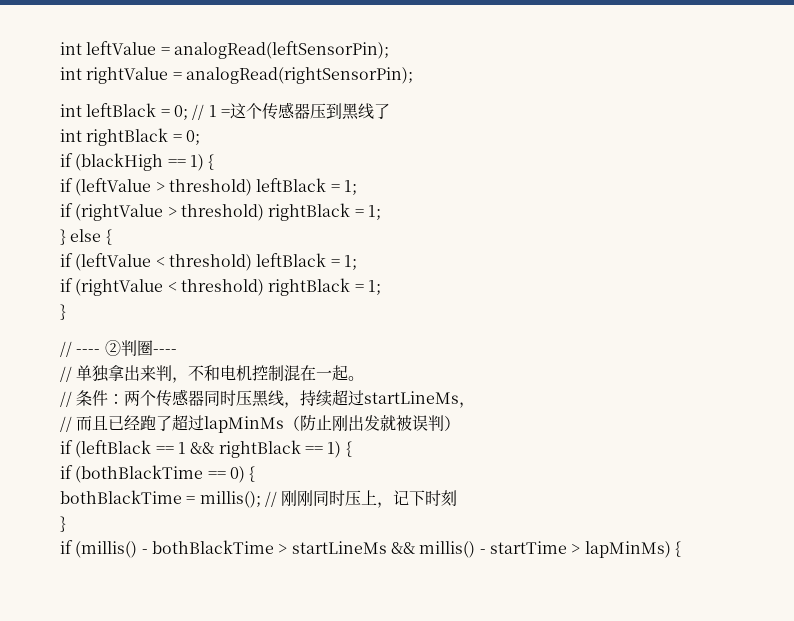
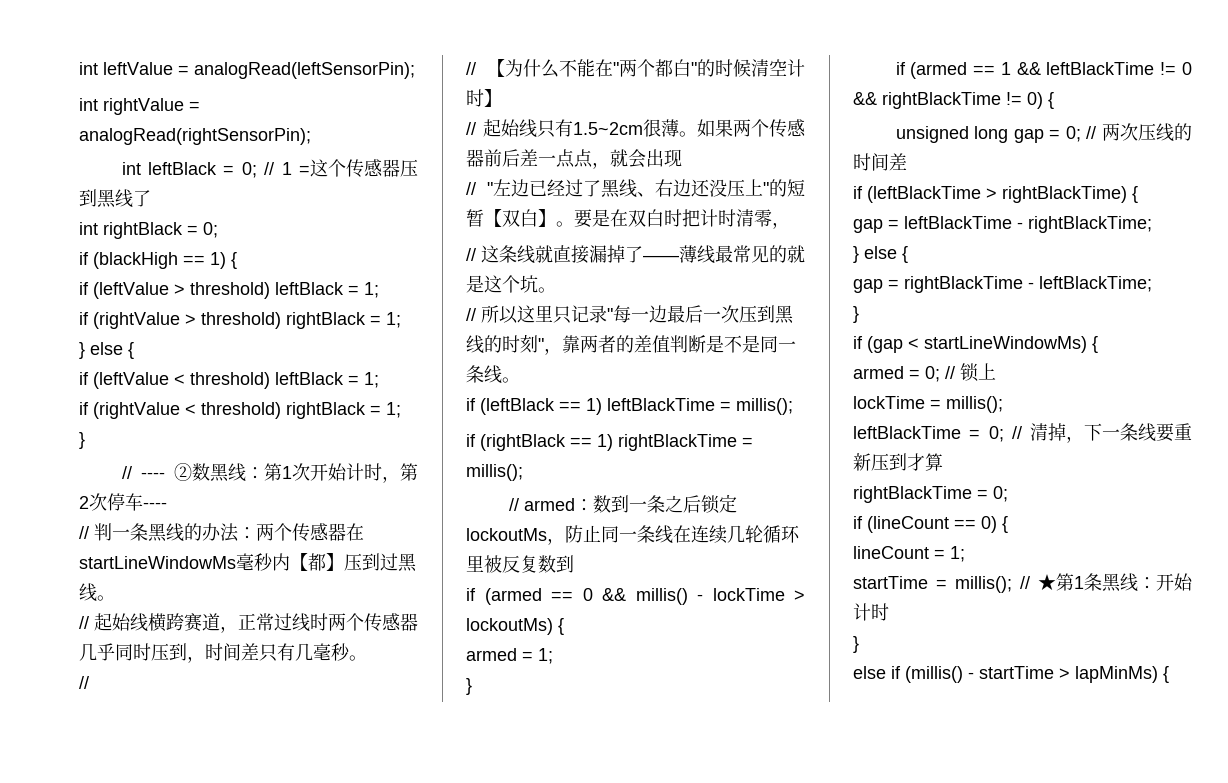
[120,340,177,357] [60,365,365,383] [60,389,476,408] [60,414,461,433] [60,440,352,458] [60,465,256,483] [60,490,458,508] [60,516,66,532] 判圈---- // // 单独拿出来判，不和电机控制混在一起。 // // 条件：两个传感器同时压黑线，持续超过startLineMs， // // 而且已经跑了超过lapMinMs（防止刚出发就被误判） // if (leftBlack == 1 && rightBlack == 1) { // if (bothBlackTime == 0) { // bothBlackTime = millis(); // 刚刚同时压上，记下时刻 // } // -> [191,463,418,483] [79,493,167,511] [79,523,364,542] [79,553,417,572] [79,583,115,602] [79,613,418,633] [79,643,367,663] [79,676,89,689] [466,59,805,78] [466,89,502,107] [466,119,806,138] [466,149,682,169] [466,179,805,198] [466,209,790,229] [466,245,805,264] [466,275,556,293] [466,305,794,324] [466,334,796,355] [466,365,520,384] [466,398,793,415] [466,434,753,451] [466,464,523,481] [508,494,737,514] [466,525,800,545] [466,555,574,573] [466,588,805,605] [466,618,564,635] [466,648,553,664] [466,678,472,695] [895,62,1192,79] [853,92,1054,109] [895,123,1192,143] [853,153,907,171] [853,186,1138,203] [853,216,1152,233] [853,246,908,263] [853,276,1152,293] [853,306,859,323] [853,336,1098,353] [853,363,996,382] [853,396,1003,413] [853,423,1192,443] [853,453,943,471] [853,486,1008,503] [853,516,1008,533] [853,546,965,562] [853,573,1193,593] [853,603,889,621] [853,636,859,653] [853,666,886,679] 数黑线：第1次开始计时，第2次停车---- // // 判一条黑线的办法：两个传感器在startLineWindowMs毫秒内【都】压到过黑线。 // // 起始线横跨赛道，正常过线时两个传感器几乎同时压到，时间差只有几毫秒。 // // // // 【为什么不能在"两个都白"的时候清空计时】 // // 起始线只有1.5~2cm很薄。如果两个传感器前后差一点点，就会出现 // // "左边已经过了黑线、右边还没压上"的短暂【双白】。要是在双白时把计时清零， // // 这条线就直接漏掉了——薄线最常见的就是这个坑。 // // 所以这里只记录"每一边最后一次压到黑线的时刻"，靠两者的差值判断是不是同一条线。 // if (leftBlack == 1) leftBlackTime = millis(); // if (rightBlack == 1) rightBlackTime = millis(); // // armed：数到一条之后锁定lockoutMs，防止同一条线在连续几轮循环里被反复数到 // if (armed == 0 && millis() - lockTime > lockoutMs) { // armed = 1; // } // if (armed == 1 && leftBlackTime != 0 && rightBlackTime != 0) { // unsigned long gap = 0; // 两次压线的时间差 // if (leftBlackTime > rightBlackTime) { // gap = leftBlackTime - rightBlackTime; // } else { // gap = rightBlackTime - leftBlackTime; // } // if (gap < startLineWindowMs) { // armed = 0; // 锁上 // lockTime = millis(); // leftBlackTime = 0; // 清掉，下一条线要重新压到才算 // rightBlackTime = 0; // if (lineCount == 0) { // lineCount = 1; // startTime = millis(); // ★第1条黑线：开始计时 // } // else
[151,540,486,558] bothBlackTime > startLineMs && millis() - -> (974, 675) none

